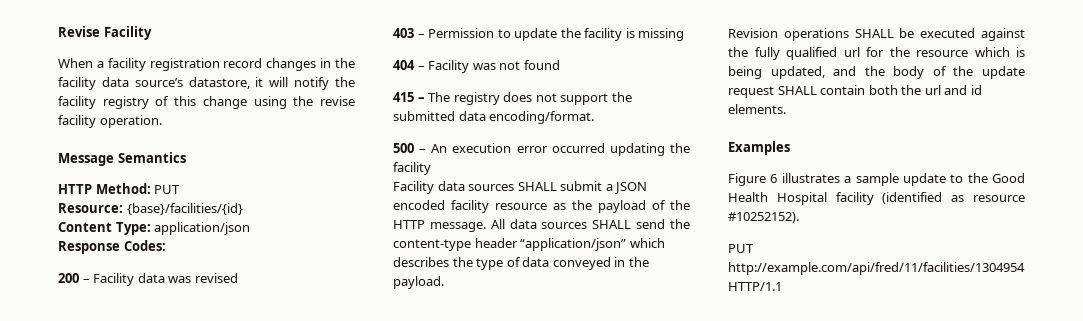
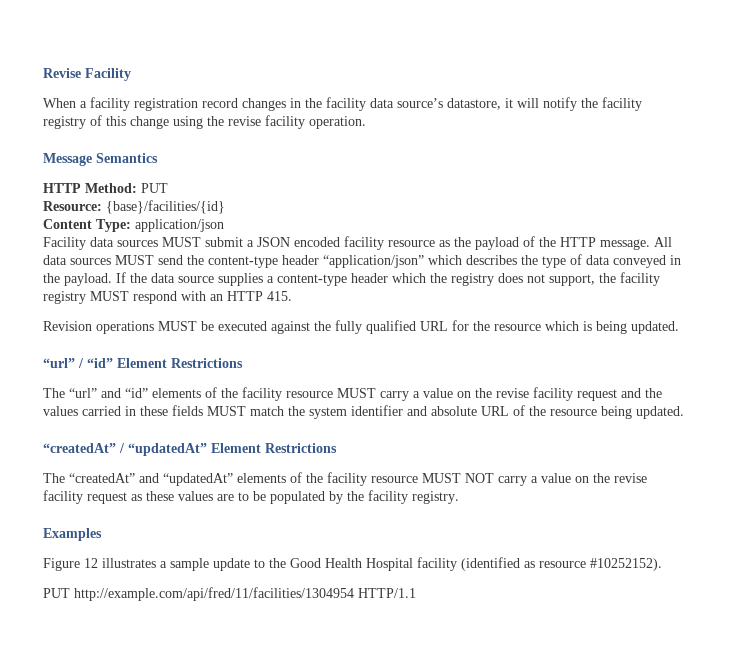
[58,240,166,254] [58,273,238,286] [393,28,685,41] [393,60,560,73] [393,92,632,105] [393,111,595,124] [393,143,690,156] [393,162,431,175] // Response Codes: // 200 – Facility data was revised // 403 – Permission to update the facility is missing // 404 – Facility was not found // 415 – The registry does not support the submitted data encoding/format. // 500 – An execution error occurred updating the facility -> (224, 225) none
[517,182,557,191] SHALL -> [162,237,201,247] MUST
[592,220,632,229] SHALL -> [115,255,154,265] MUST
(444, 282) none -> [116,272,660,286] [43,291,292,304] If the data source supplies a content-type header which the registry does not support, the facility registry MUST respond with an HTTP 415.
[854,29,894,38] SHALL -> [158,321,197,331] MUST
[843,47,860,57] url -> [420,321,448,331] URL
[770,66,1025,79] [728,85,982,98] [728,104,786,114] updated, and the body of the update request SHALL contain both the url and id elements. -> [631,321,679,334] [43,358,243,368] [43,387,662,401] [43,405,684,419] [43,443,337,456] [43,472,647,486] [43,490,459,504] updated. // “url” / “id” Element Restrictions // The “url” and “id” elements of the facility resource MUST carry a value on the revise facility request and the values carried in these fields MUST match the system identifier and absolute URL of the resource being updated. // “createdAt” / “updatedAt” Element Restrictions // The “createdAt” and “updatedAt” elements of the facility resource MUST NOT carry a value on the revise facility request as these values are to be populated by the facility registry.
[770,174,778,183] 6 -> [84,558,98,568] 12

